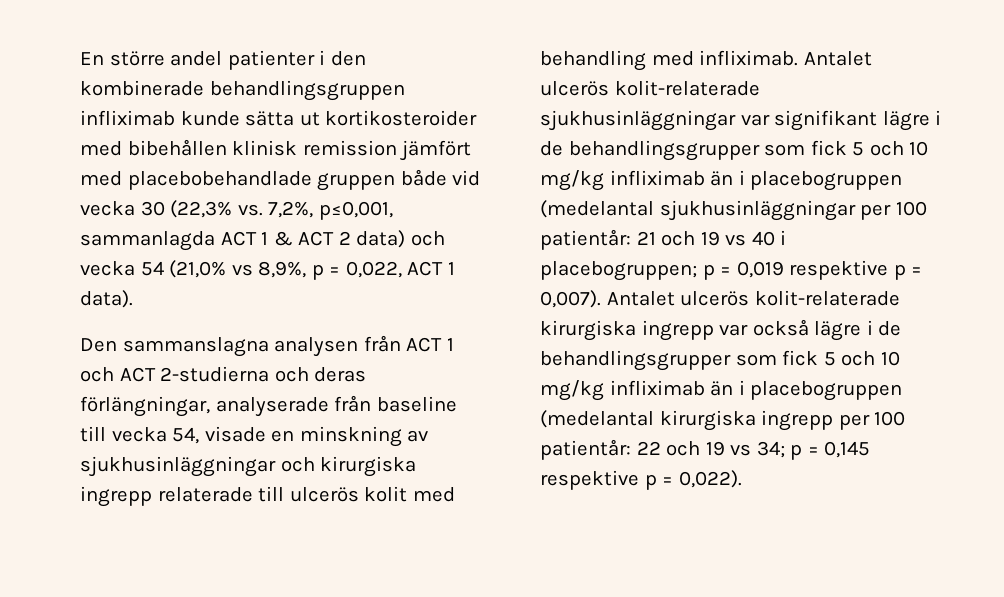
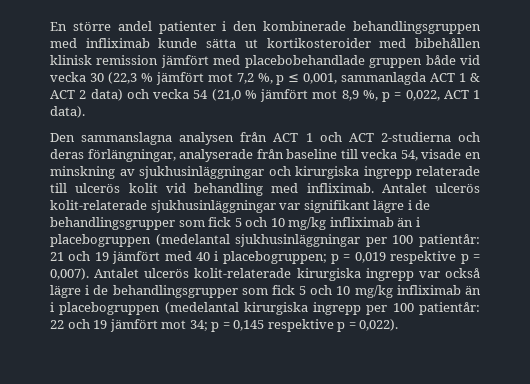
(405, 90) none -> [50,38,77,48] med
[170,200,393,220] (22,3% vs. 7,2%, p≤0,001, -> [107,72,338,85] (22,3 % jämfört mot 7,2 %, p ≤ 0,001,
[169,260,307,278] (21,0% vs 8,9%, -> [211,89,378,102] (21,0 % jämfört mot 8,9 %,
[412,487,455,502] med -> [165,183,186,193] vid
[725,234,747,246] vs -> [112,251,192,264] jämfört med
[730,444,752,456] vs -> [109,319,187,332] jämfört mot

